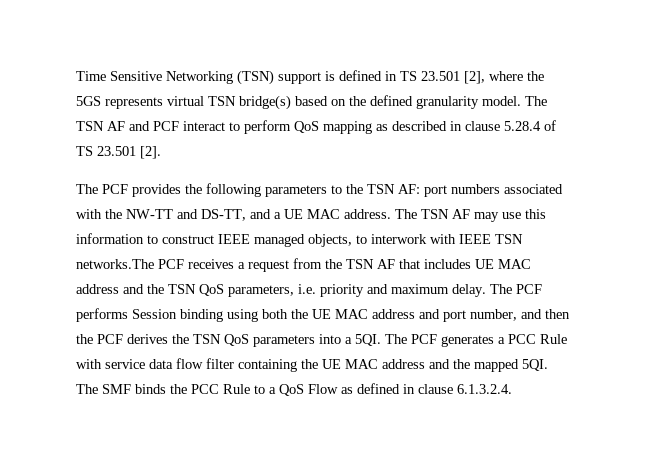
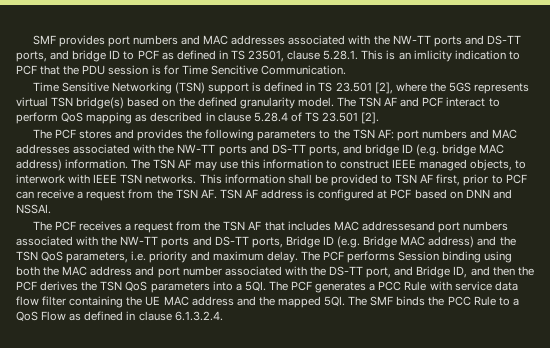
(76, 76) none -> [32,35,521,47] [16,50,520,62] [16,65,346,75] SMF provides port numbers and MAC addresses associated with the NW-TT ports and DS-TT ports, and bridge ID to PCF as defined in TS 23501, clause 5.28.1. This is an imlicity indication to PCF that the PDU session is for Time Sencitive Communication. //
(128, 189) none -> [78,129,134,139] stores and
[504,184,563,194] [76,209,391,221] associated with the NW-TT and DS-TT, and a UE MAC address. -> [470,129,518,139] [16,144,505,156] [16,159,129,171] and MAC addresses associated with the NW-TT ports and DS-TT ports, and bridge ID (e.g. bridge MAC address) information.
[76,259,154,269] networks.The -> [145,174,527,186] [16,189,512,201] [16,204,51,214] [32,221,52,231] networks. This information shall be provided to TSN AF first, prior to PCF can receive a request from the TSN AF. TSN AF address is configured at PCF based on DNN and NSSAI. // The
[475,259,531,269] [76,284,119,294] UE MAC address -> [333,221,509,233] [16,236,475,248] MAC addressesand port numbers associated with the NW-TT ports and DS-TT ports, Bridge ID (e.g. Bridge MAC address)
[312,309,331,319] UE -> (60, 271) none
[470,309,517,321] number, -> [182,266,468,278] number associated with the DS-TT port, and Bridge ID,

